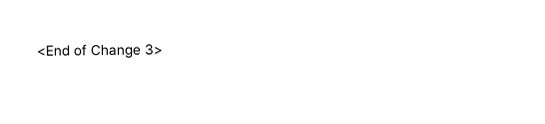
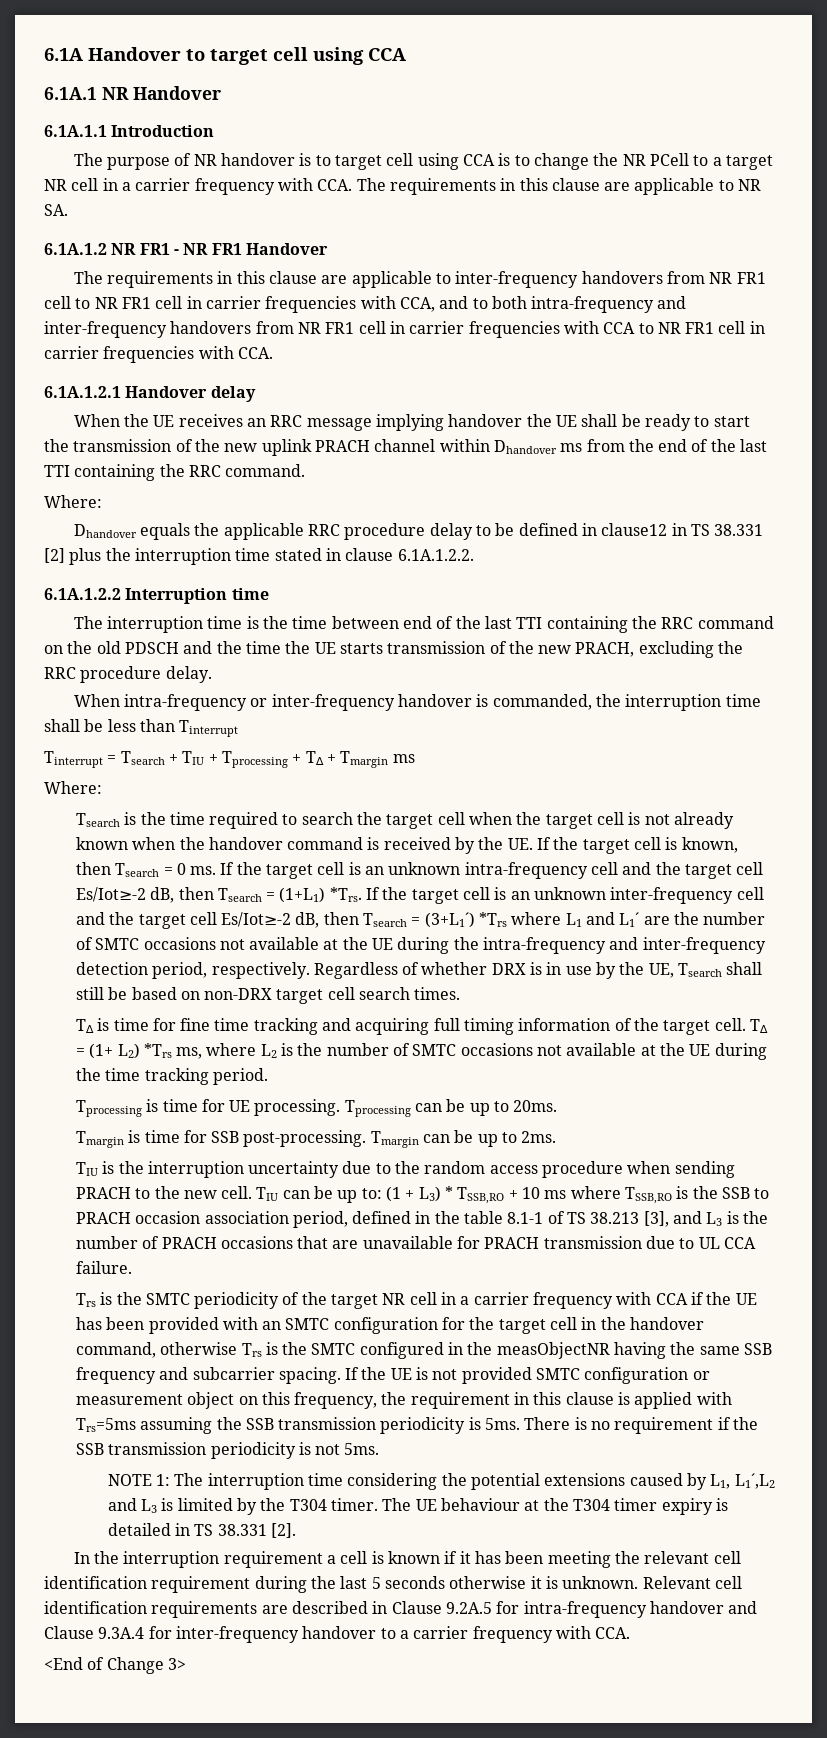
(36, 51) none -> [44,47,406,65] [44,86,221,100] [44,125,215,137] [73,153,773,170] [44,178,762,195] [44,204,68,216] [44,243,328,255] [73,271,766,288] [44,296,687,313] [44,321,765,338] [44,346,273,363] [44,386,256,402] [73,414,750,431] [44,439,768,456] [44,464,306,481] [44,495,102,508] [73,523,764,540] [44,548,474,565] [44,588,269,604] [73,616,774,633] [44,641,744,658] [44,666,212,683] [73,694,761,711] [44,719,239,737] [44,751,415,768] [44,781,102,794] [75,812,735,829] [75,837,738,854] [75,862,764,879] [75,887,764,904] [75,912,766,929] [75,937,766,954] [75,962,763,979] [75,987,461,1004] [75,1018,769,1035] [75,1043,767,1060] [75,1068,268,1085] [75,1099,558,1117] [75,1130,557,1148] [75,1161,735,1178] [75,1186,770,1204] [75,1211,769,1228] [75,1236,757,1249] [75,1261,132,1274] [75,1292,757,1309] [75,1317,705,1334] [75,1342,773,1359] [75,1367,710,1384] [75,1392,732,1409] [75,1417,759,1434] [75,1442,380,1459] [107,1473,775,1490] [107,1498,728,1515] [107,1523,297,1538] [73,1551,741,1568] [44,1576,742,1593] [44,1601,758,1618] [44,1626,631,1643] 6.1A Handover to target cell using CCA // 6.1A.1 NR Handover // 6.1A.1.1 Introduction // The purpose of NR handover is to target cell using CCA is to change the NR PCell to a target NR cell in a carrier frequency with CCA. The requirements in this clause are applicable to NR SA. // 6.1A.1.2 NR FR1 - NR FR1 Handover // The requirements in this clause are applicable to inter-frequency handovers from NR FR1 cell to NR FR1 cell in carrier frequencies with CCA, and to both intra-frequency and inter-frequency handovers from NR FR1 cell in carrier frequencies with CCA to NR FR1 cell in carrier frequencies with CCA. // 6.1A.1.2.1 Handover delay // When the UE receives an RRC message implying handover the UE shall be ready to start the transmission of the new uplink PRACH channel within Dhandover ms from the end of the last TTI containing the RRC command. // Where: // Dhandover equals the applicable RRC procedure delay to be defined in clause12 in TS 38.331 [2] plus the interruption time stated in clause 6.1A.1.2.2. // 6.1A.1.2.2 Interruption time // The interruption time is the time between end of the last TTI containing the RRC command on the old PDSCH and the time the UE starts transmission of the new PRACH, excluding the RRC procedure delay. // When intra-frequency or inter-frequency handover is commanded, the interruption time shall be less than Tinterrupt // Tinterrupt = Tsearch + TIU + Tprocessing + T∆ + Tmargin ms // Where: // Tsearch is the time required to search the target cell when the target cell is not already known when the handover command is received by the UE. If the target cell is known, then Tsearch = 0 ms. If the target cell is an unknown intra-frequency cell and the target cell Es/Iot≥-2 dB, then Tsearch = (1+L1) *Trs. If the target cell is an unknown inter-frequency cell and the target cell Es/Iot≥-2 dB, then Tsearch = (3+L1´) *Trs where L1 and L1´ are the number of SMTC occasions not available at the UE during the intra-frequency and inter-frequency detection period, respectively. Regardless of whether DRX is in use by the UE, Tsearch shall still be based on non-DRX target cell search times. // T∆ is time for fine time tracking and acquiring full timing information of the target cell. T∆ = (1+ L2) *Trs ms, where L2 is the number of SMTC occasions not available at the UE during the time tracking period. // Tprocessing is time for UE processing. Tprocessing can be up to 20ms. // Tmargin is time for SSB post-processing. Tmargin can be up to 2ms. // TIU is the interruption uncertainty due to the random access procedure when sending PRACH to the new cell. TIU can be up to: (1 + L3) * TSSB,RO + 10 ms where TSSB,RO is the SSB to PRACH occasion association period, defined in the table 8.1-1 of TS 38.213 [3], and L3 is the number of PRACH occasions that are unavailable for PRACH transmission due to UL CCA failure. // Trs is the SMTC periodicity of the target NR cell in a carrier frequency with CCA if the UE has been provided with an SMTC configuration for the target cell in the handover command, otherwise Trs is the SMTC configured in the measObjectNR having the same SSB frequency and subcarrier spacing. If the UE is not provided SMTC configuration or measurement object on this frequency, the requirement in this clause is applied with Trs=5ms assuming the SSB transmission periodicity is 5ms. There is no requirement if the SSB transmission periodicity is not 5ms. // NOTE 1: The interruption time considering the potential extensions caused by L1, L1´,L2 and L3 is limited by the T304 timer. The UE behaviour at the T304 timer expiry is detailed in TS 38.331 [2]. // In the interruption requirement a cell is known if it has been meeting the relevant cell identification requirement during the last 5 seconds otherwise it is unknown. Relevant cell identification requirements are described in Clause 9.2A.5 for intra-frequency handover and Clause 9.3A.4 for inter-frequency handover to a carrier frequency with CCA. //

